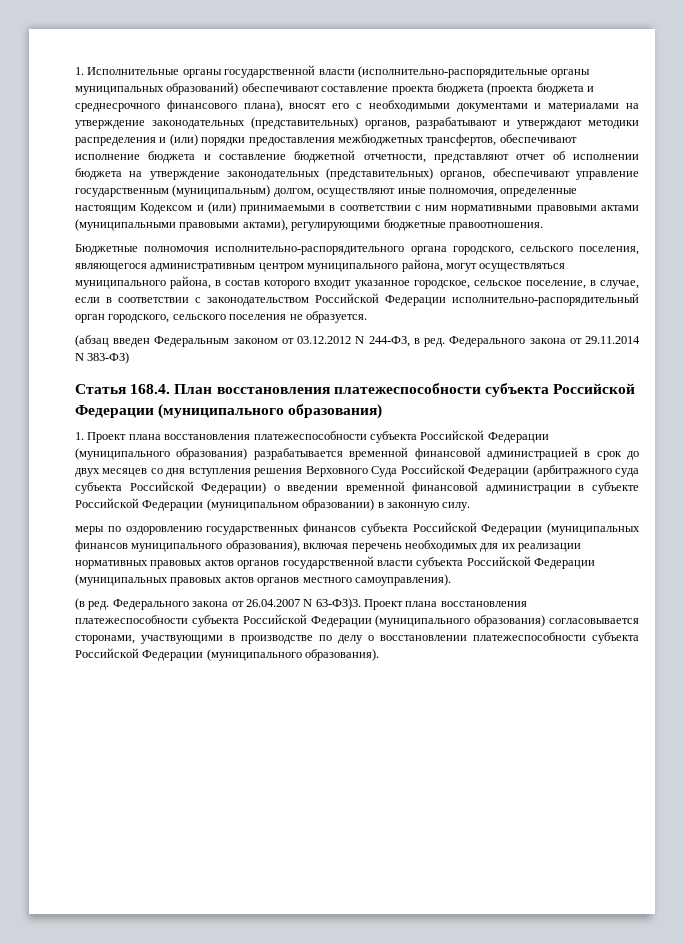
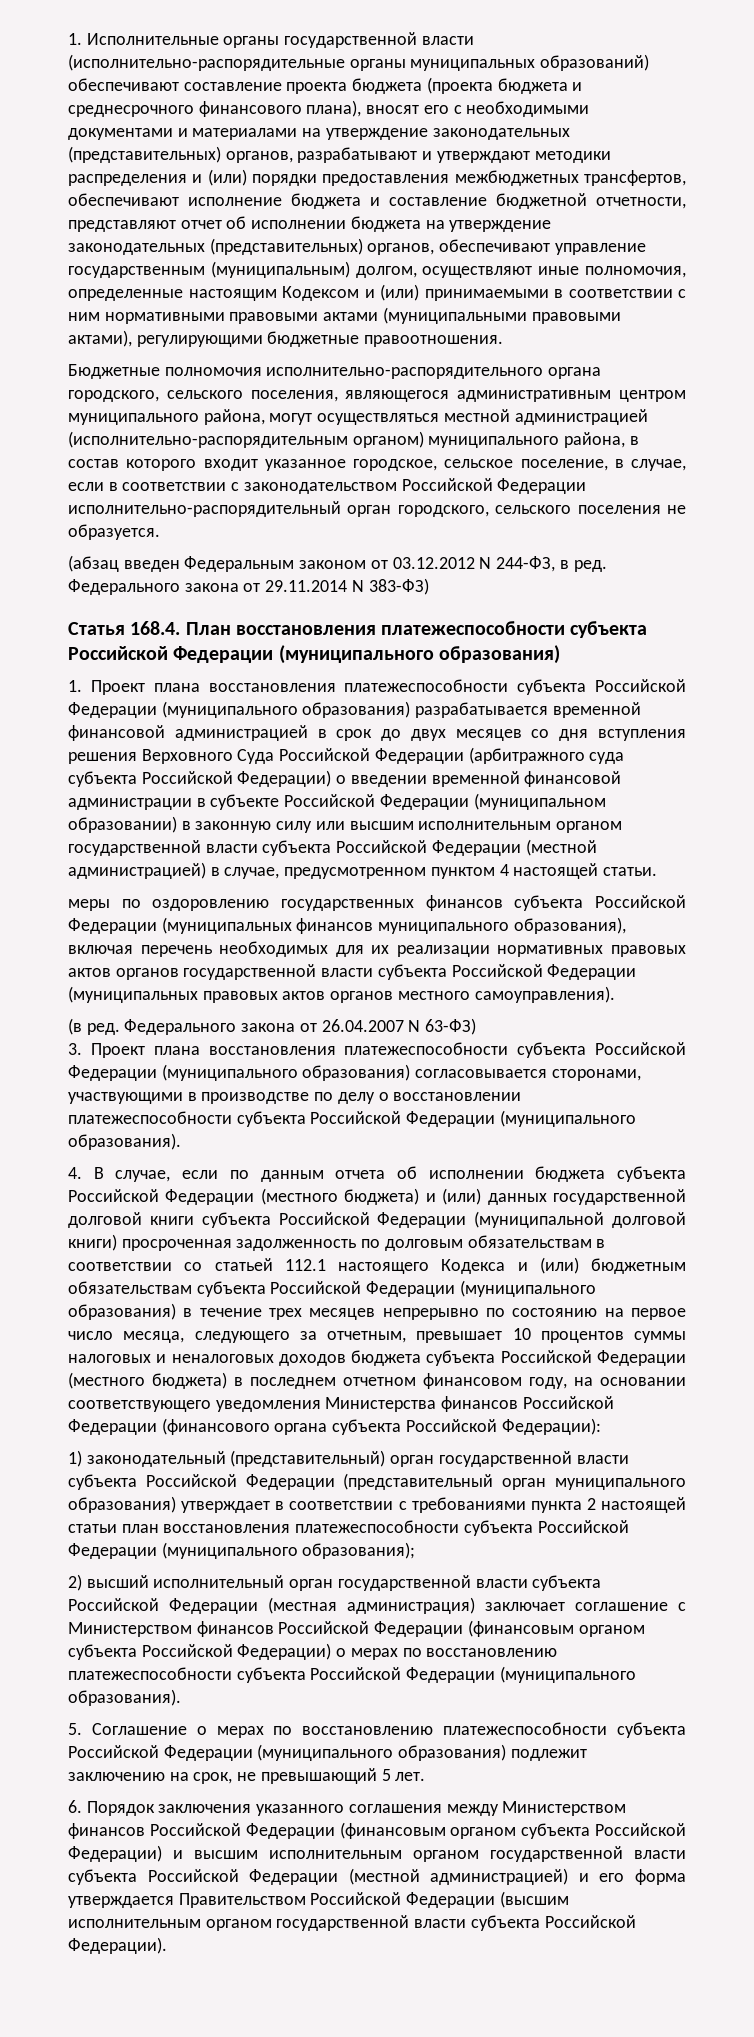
(566, 267) none -> [443,409,648,425] [68,431,424,448] местной администрацией (исполнительно-распорядительным органом)
[442,502,471,511] силу. -> [276,821,623,833] [68,839,597,856] [68,862,658,879] силу или высшим исполнительным органом государственной власти субъекта Российской Федерации (местной администрацией) в случае, предусмотренном пунктом 4 настоящей статьи.
[315,598,361,610] 63-ФЗ)3. -> [425,1018,477,1035] [68,1043,82,1055] 63-ФЗ) // 3.
(380, 655) none -> [68,1166,686,1182] [68,1188,687,1205] [68,1211,686,1228] [68,1234,606,1251] [68,1257,686,1274] [68,1280,596,1297] [68,1303,686,1320] [68,1328,686,1343] [68,1350,687,1366] [68,1372,686,1389] [68,1396,614,1412] [68,1418,601,1435] [68,1450,629,1467] [68,1473,686,1490] [68,1496,686,1513] [68,1520,629,1536] [68,1542,416,1559] [68,1574,602,1591] [68,1597,686,1614] [68,1620,645,1637] [68,1643,558,1660] [68,1666,636,1683] [68,1689,181,1706] [68,1722,687,1738] [68,1744,587,1761] [68,1768,426,1784] [68,1800,627,1816] [68,1822,687,1839] [68,1845,686,1862] [68,1868,686,1885] [68,1891,569,1908] [68,1915,636,1931] [68,1937,167,1954] // 4. В случае, если по данным отчета об исполнении бюджета субъекта Российской Федерации (местного бюджета) и (или) данных государственной долговой книги субъекта Российской Федерации (муниципальной долговой книги) просроченная задолженность по долговым обязательствам в соответствии со статьей 112.1 настоящего Кодекса и (или) бюджетным обязательствам субъекта Российской Федерации (муниципального образования) в течение трех месяцев непрерывно по состоянию на первое число месяца, следующего за отчетным, превышает 10 процентов суммы налоговых и неналоговых доходов бюджета субъекта Российской Федерации (местного бюджета) в последнем отчетном финансовом году, на основании соответствующего уведомления Министерства финансов Российской Федерации (финансового органа субъекта Российской Федерации): // 1) законодательный (представительный) орган государственной власти субъекта Российской Федерации (представительный орган муниципального образования) утверждает в соответствии с требованиями пункта 2 настоящей статьи план восстановления платежеспособности субъекта Российской Федерации (муниципального образования); // 2) высший исполнительный орган государственной власти субъекта Российской Федерации (местная администрация) заключает соглашение с Министерством финансов Российской Федерации (финансовым органом субъекта Российской Федерации) о мерах по восстановлению платежеспособности субъекта Российской Федерации (муниципального образования). // 5. Соглашение о мерах по восстановлению платежеспособности субъекта Российской Федерации (муниципального образования) подлежит заключению на срок, не превышающий 5 лет. // 6. Порядок заключения указанного соглашения между Министерством финансов Российской Федерации (финансовым органом субъекта Российской Федерации) и высшим исполнительным органом государственной власти субъекта Российской Федерации (местной администрацией) и его форма утверждается Правительством Российской Федерации (высшим исполнительным органом государственной власти субъекта Российской Федерации).

